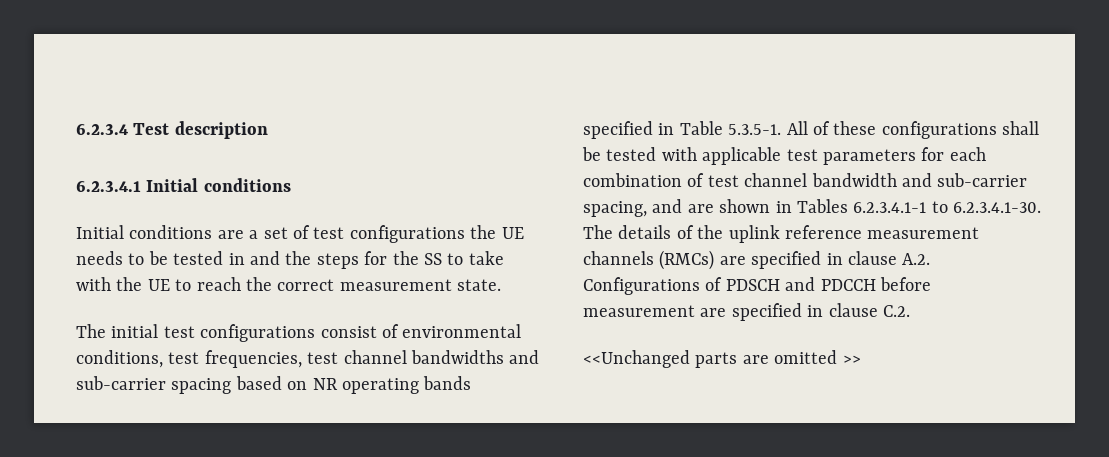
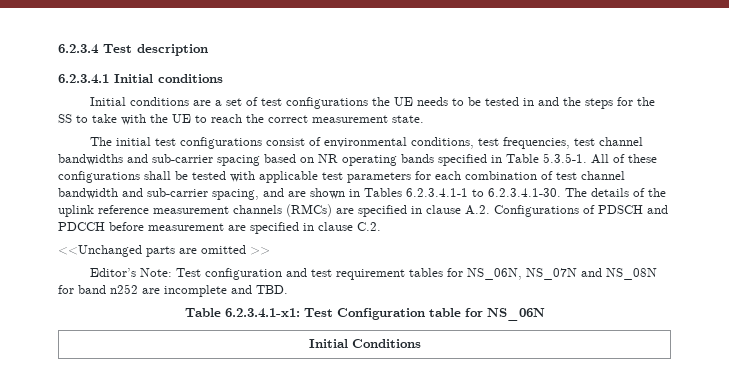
(861, 359) none -> [90,268,658,280] [58,284,288,297] [184,308,545,321] [308,339,421,348] // Editor’s Note: Test configuration and test requirement tables for NS_06N, NS_07N and NS_08N for band n252 are incomplete and TBD. // Table 6.2.3.4.1-x1: Test Configuration table for NS_06N // Initial Conditions

